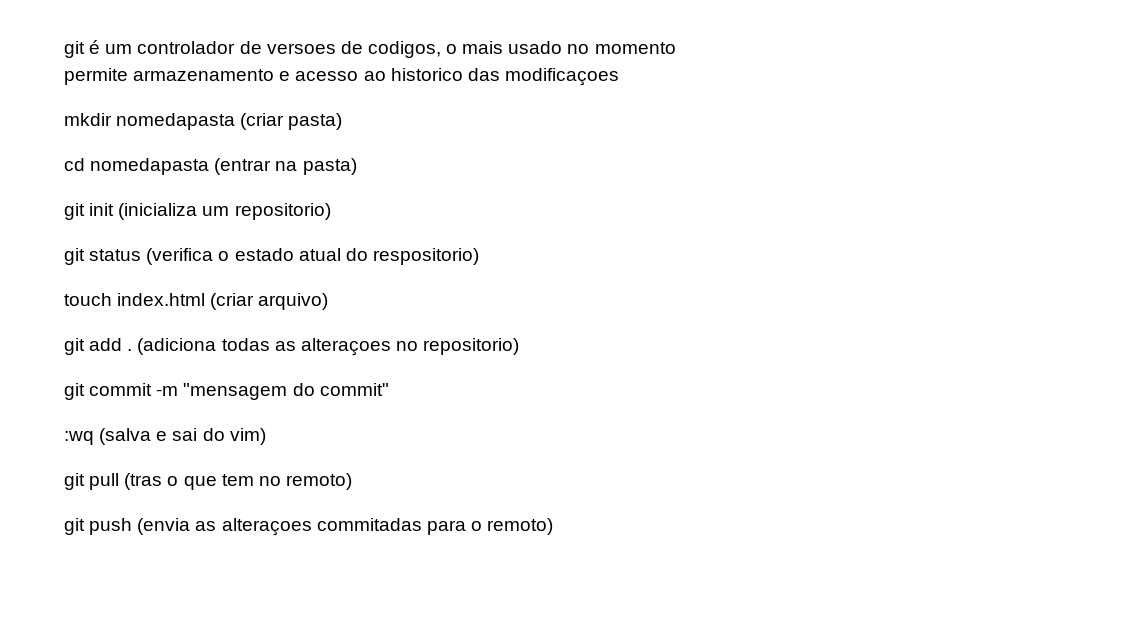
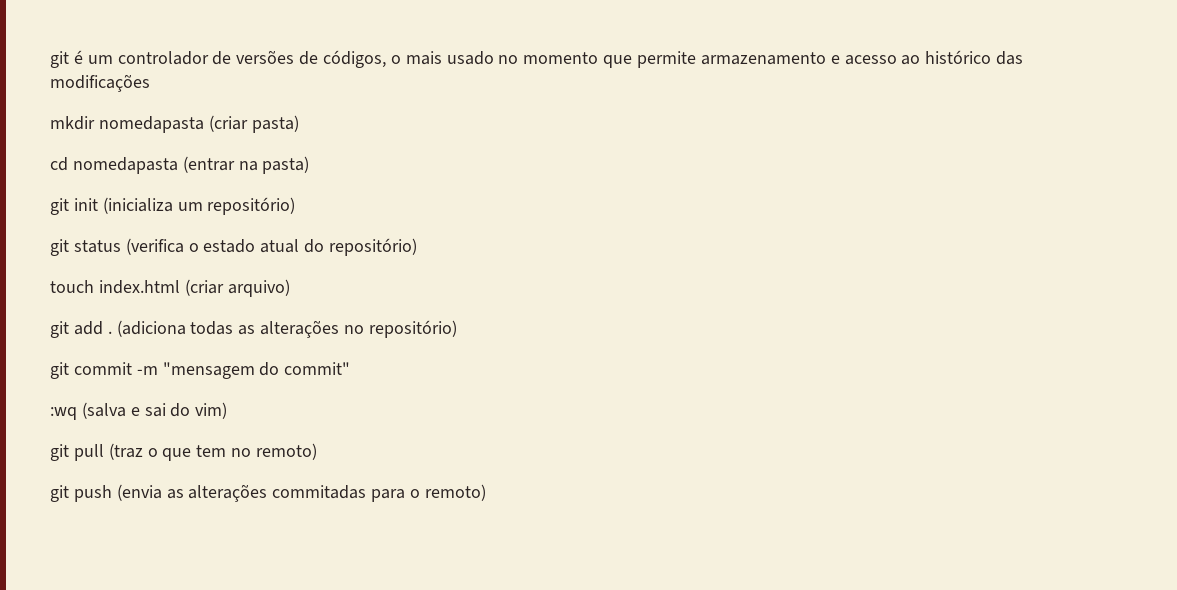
[266,41,441,58] versoes de codigos, -> [236,50,387,68] versões de códigos,
(676, 48) // -> [603,55,633,68] que
[390,68,619,86] historico das modificaçoes -> [925,50,1024,65] [50,74,150,92] histórico das modificações
[234,203,331,220] repositorio) -> [207,197,296,215] repositório)
[372,248,479,265] respositorio) -> [329,238,418,256] repositório)
[300,338,520,356] alteraçoes no repositorio) -> [260,320,457,338] alterações no repositório)
[124,473,163,490] (tras -> [108,443,143,460] (traz
[221,518,312,536] alteraçoes -> [188,484,268,502] alterações

